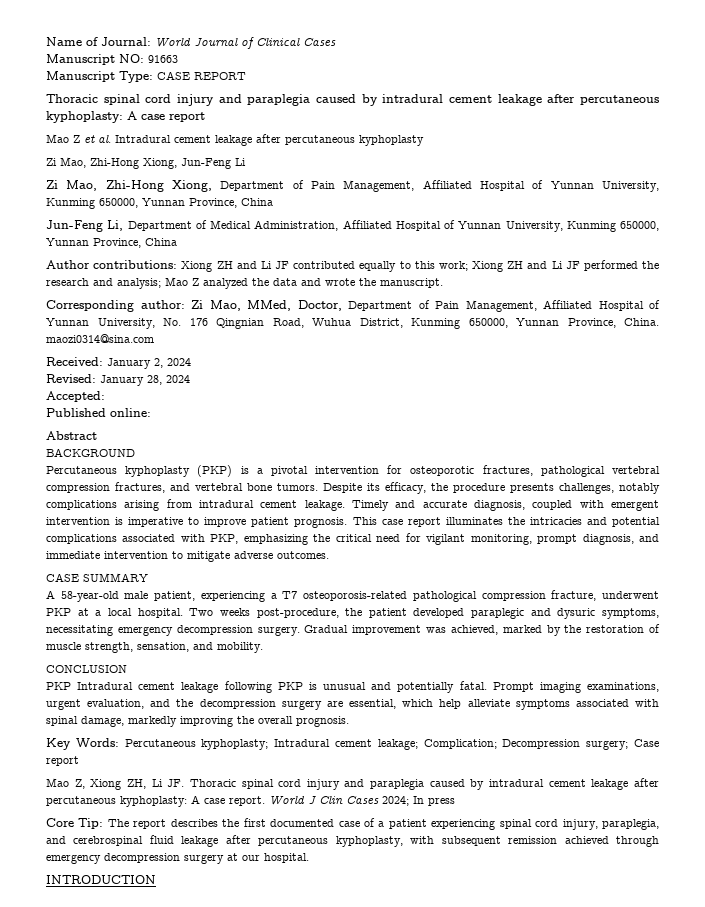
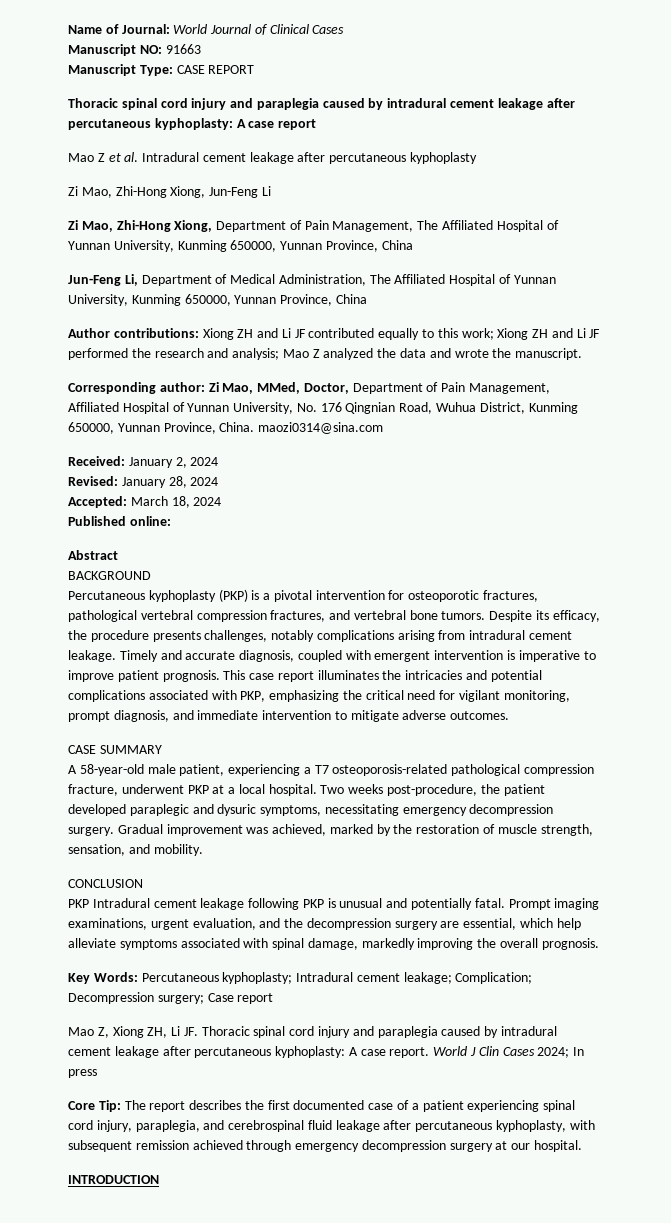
(415, 186) none -> [417,220,439,230] The
(339, 225) none -> [369,274,391,284] The
(105, 396) none -> [130,496,222,508] March 18, 2024

